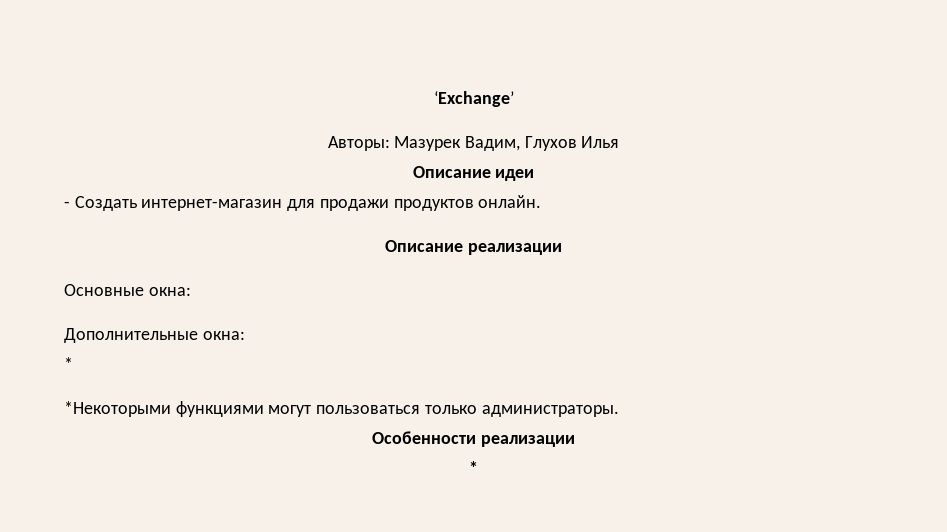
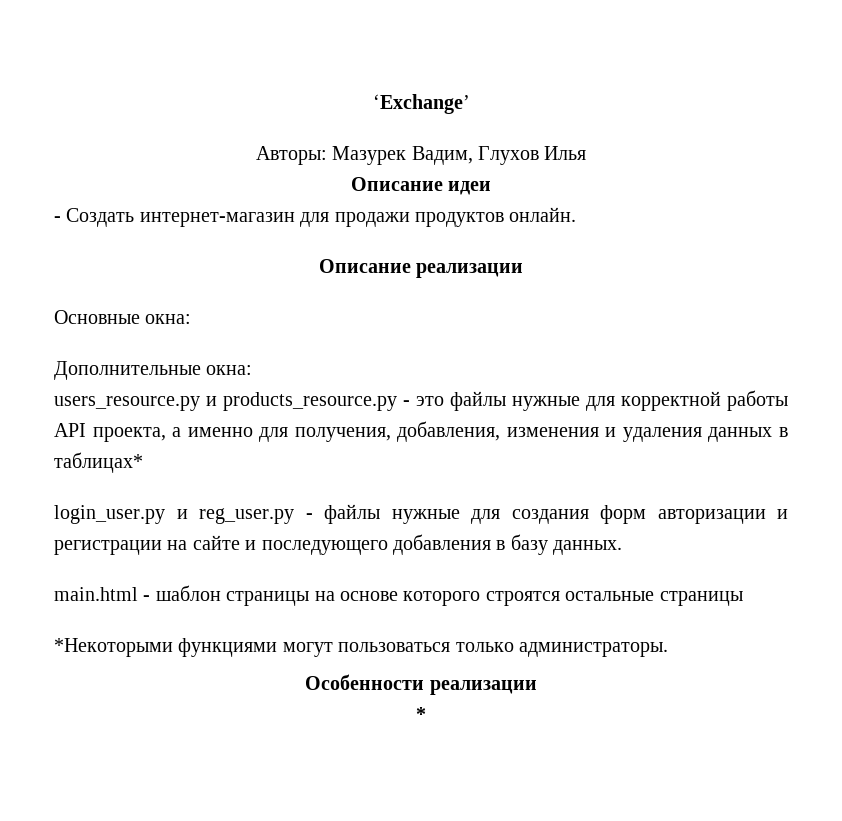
[64,357,73,370] * -> [54,390,788,411] [54,421,788,442] [54,452,143,473] [54,504,788,524] [54,534,623,555] [54,585,743,606] users_resource.py и products_resource.py - это файлы нужные для корректной работы API проекта, а именно для получения, добавления, изменения и удаления данных в таблицах* // login_user.py и reg_user.py - файлы нужные для создания форм авторизации и регистрации на сайте и последующего добавления в базу данных. // main.html - шаблон страницы на основе которого строятся остальные страницы

